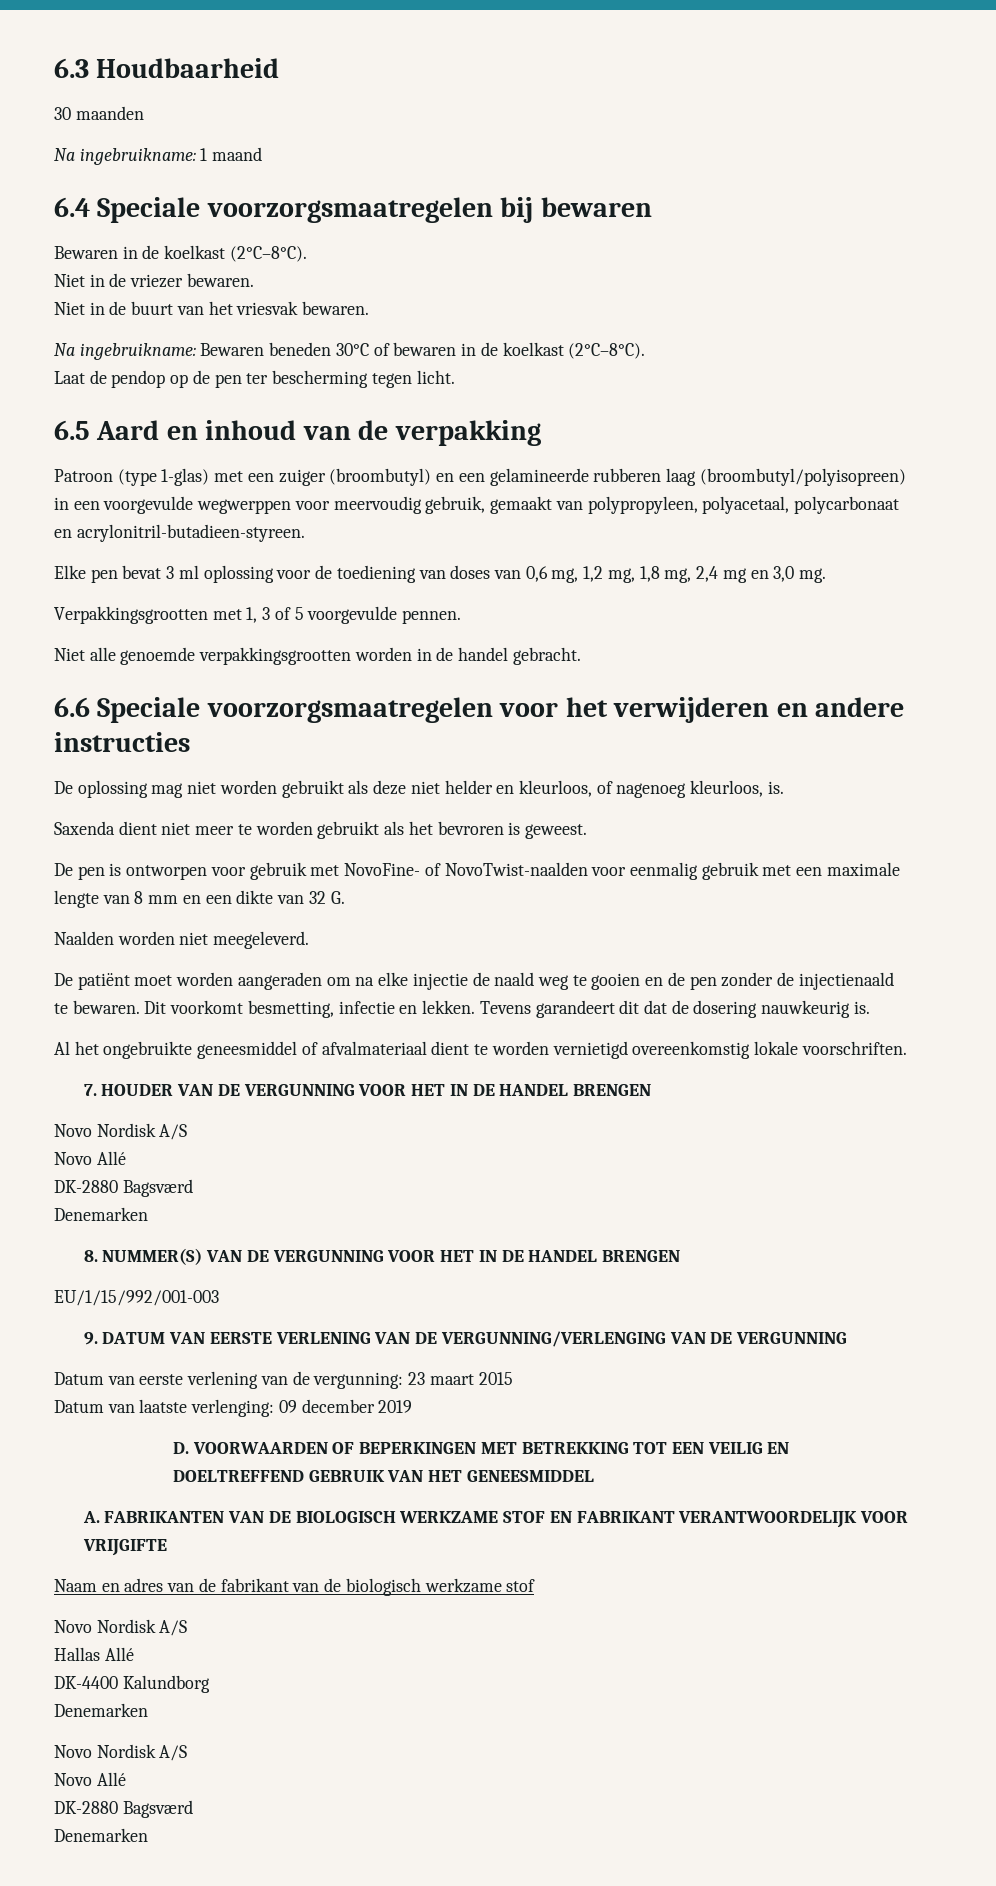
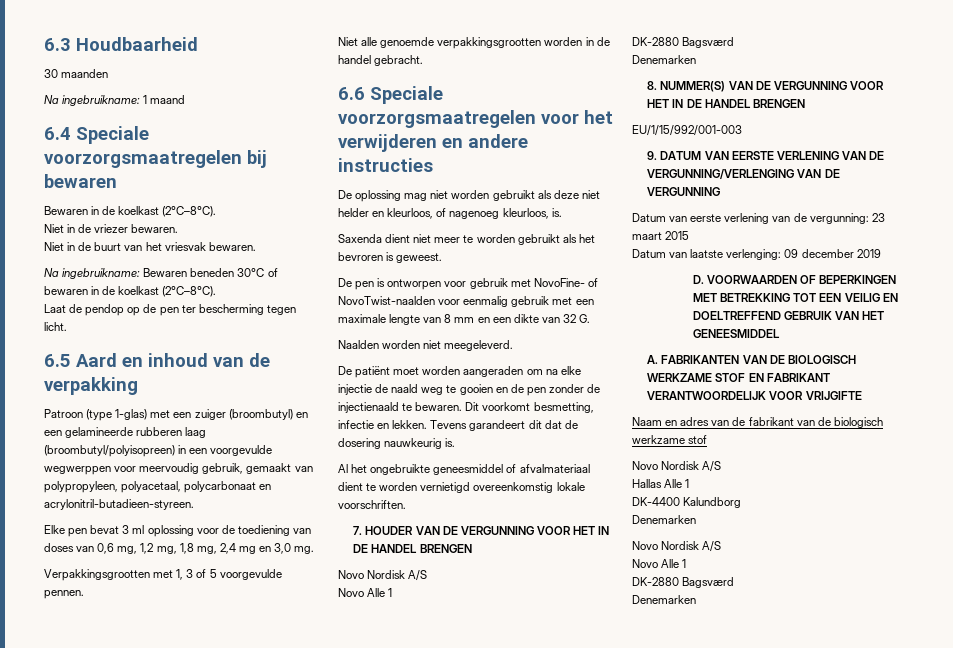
[96,1151,126,1165] Allé -> [367,588,393,597] Alle 1
[104,1647,134,1661] Allé -> [664,479,690,488] Alle 1
[96,1772,126,1786] Allé -> [661,559,687,568] Alle 1

